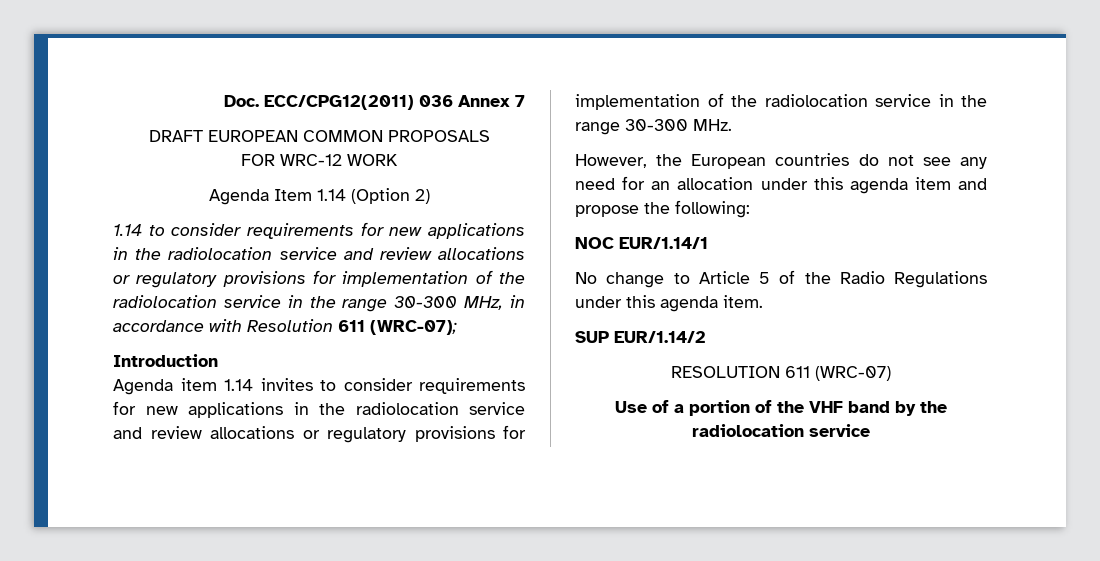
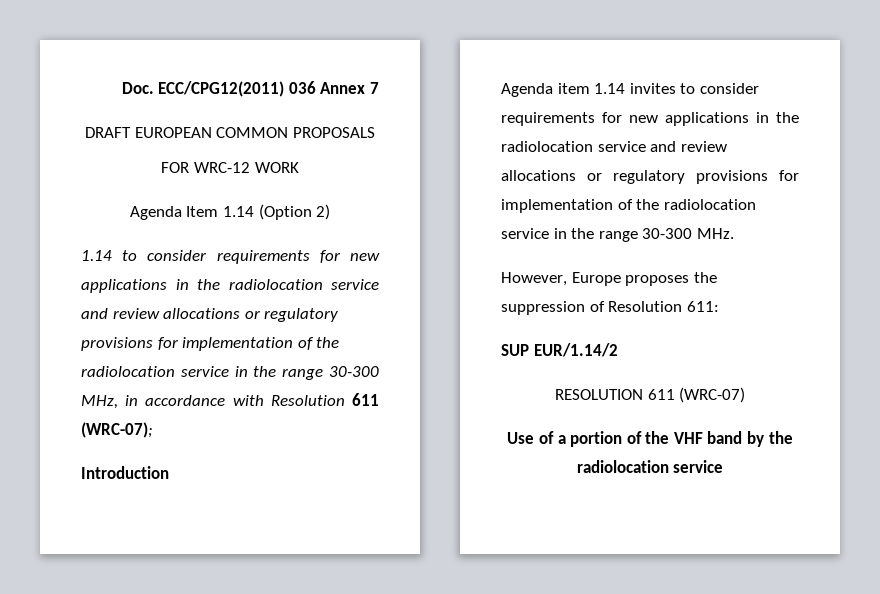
[656,153,988,169] [575,176,987,194] [575,200,750,218] [575,237,708,249] [575,270,987,288] [575,295,763,312] the European countries do not see any need for an allocation under this agenda item and propose the following: // NOC EUR/1.14/1 // No change to Article 5 of the Radio Regulations under this agenda item. -> [571,272,717,286] [501,301,719,315] Europe proposes the suppression of Resolution 611:

